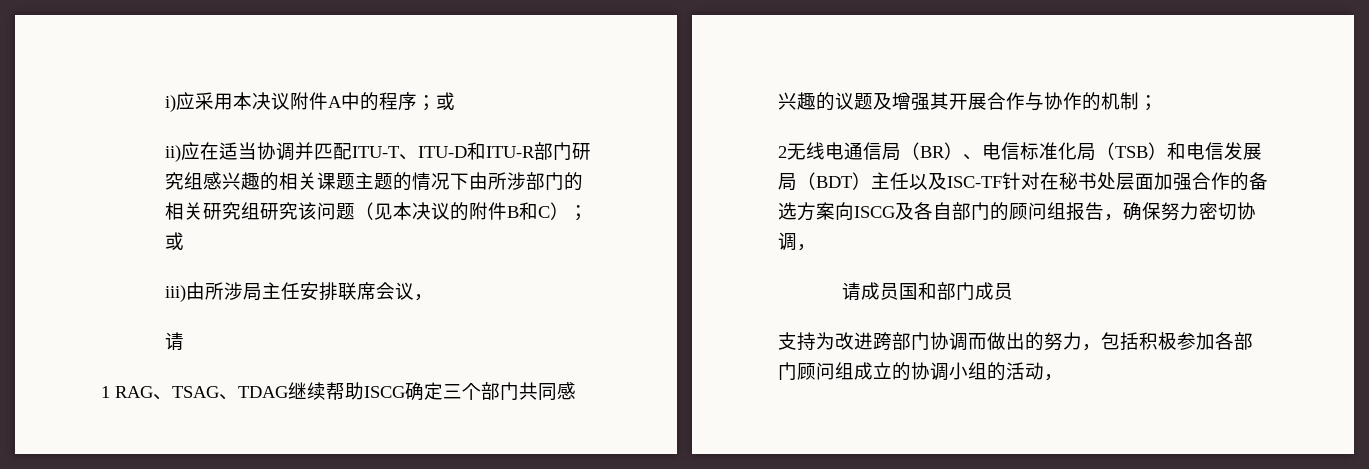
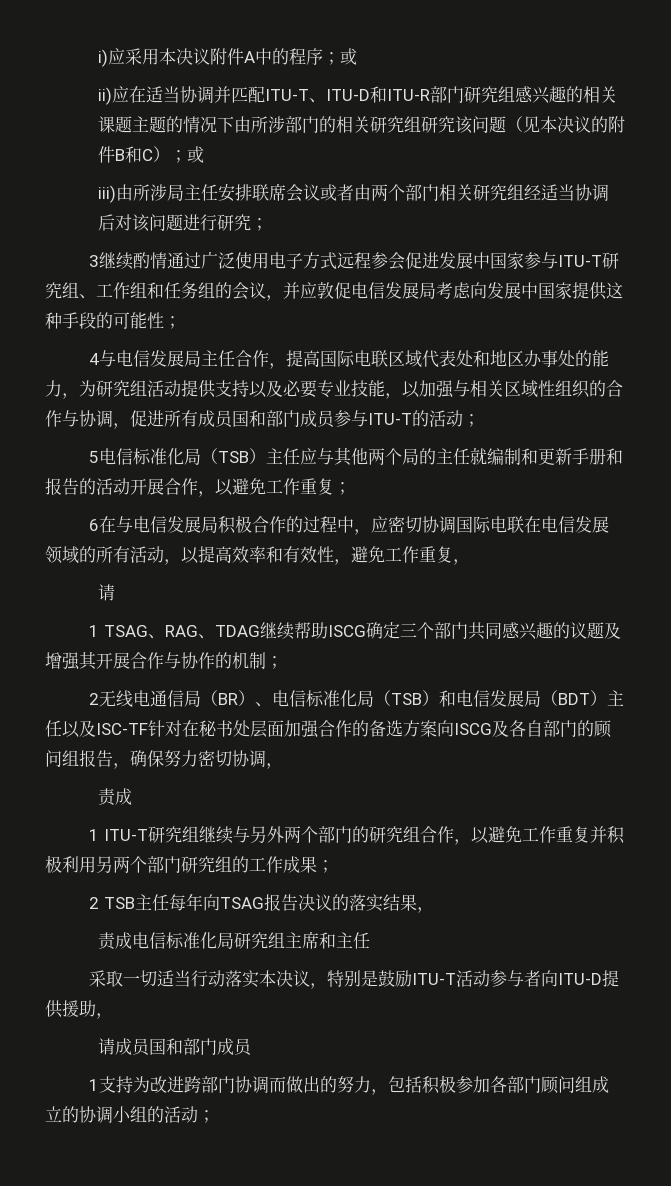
(414, 291) none -> [320,184,610,202] [98,214,269,232] [89,251,620,270] [45,282,623,301] [45,312,181,329] [89,350,610,369] [45,380,623,399] [45,410,480,429] [89,447,624,466] [45,478,351,497] [89,515,610,535] [45,546,453,565] 或者由两个部门相关研究组经适当协调后对该问题进行研究； // 3继续酌情通过广泛使用电子方式远程参会促进发展中国家参与ITU-T研究组、工作组和任务组的会议，并应敦促电信发展局考虑向发展中国家提供这种手段的可能性； // 4与电信发展局主任合作，提高国际电联区域代表处和地区办事处的能力，为研究组活动提供支持以及必要专业技能，以加强与相关区域性组织的合作与协调，促进所有成员国和部门成员参与ITU-T的活动； // 5电信标准化局（TSB）主任应与其他两个局的主任就编制和更新手册和报告的活动开展合作，以避免工作重复； // 6在与电信发展局积极合作的过程中，应密切协调国际电联在电信发展领域的所有活动，以提高效率和有效性，避免工作重复
[115,386,219,400] RAG、TSAG -> [103,625,198,639] TSAG、RAG
(816, 247) none -> [98,788,133,806] [89,826,625,845] [45,855,334,873] [89,893,434,913] [98,931,371,950] [89,970,620,989] [45,1000,113,1019] // 责成 // 1 ITU-T研究组继续与另外两个部门的研究组合作，以避免工作重复并积极利用另两个部门研究组的工作成果； // 2 TSB主任每年向TSAG报告决议的落实结果， // 责成电信标准化局研究组主席和主任 // 采取一切适当行动落实本决议，特别是鼓励ITU-T活动参与者向ITU-D提供援助，
(1013, 291) none -> [89,1079,100,1091] 1
[1044,374,1063,381] ， -> [198,1110,215,1123] ；

